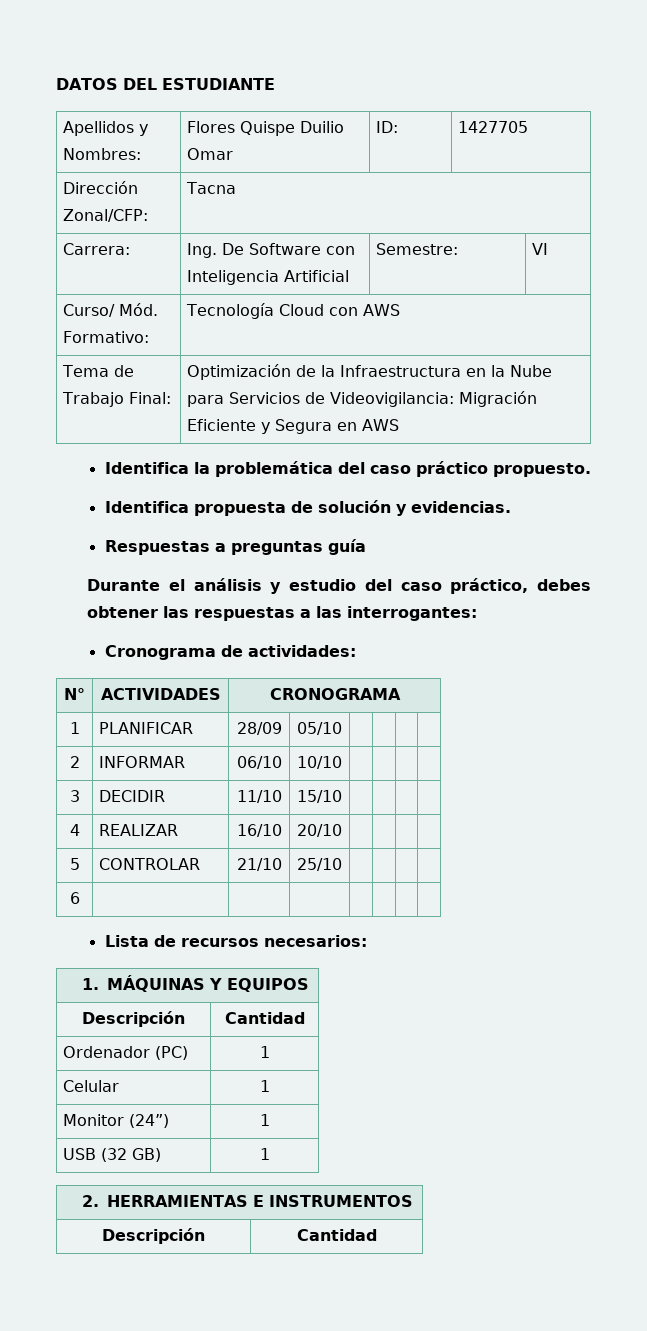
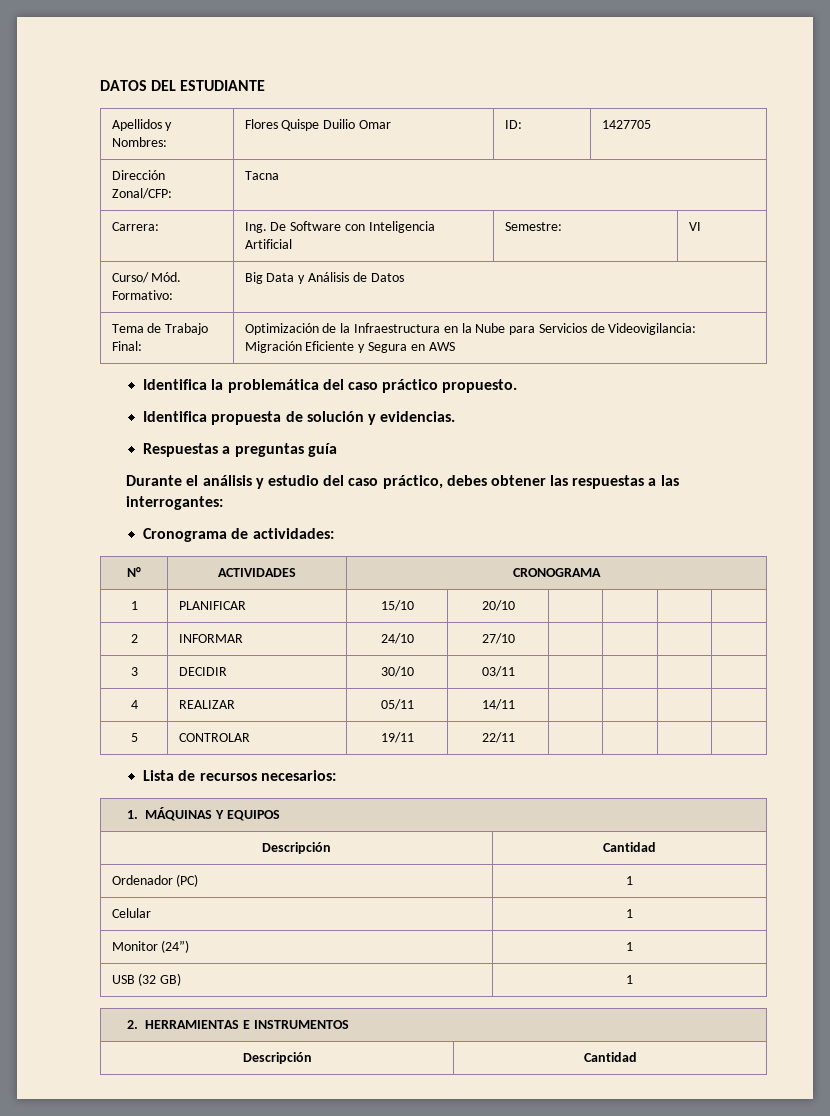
[186,303,401,319] Tecnología Cloud con AWS -> [244,272,404,284] Big Data y Análisis de Datos
[236,722,282,735] [297,722,342,735] 28/09 | 05/10 -> [380,600,414,611] [481,600,515,611] 15/10 | 20/10
[236,756,282,769] [297,756,342,769] 06/10 | 10/10 -> [380,633,414,644] [481,633,515,644] 24/10 | 27/10
[236,790,282,803] [297,790,342,803] 11/10 | 15/10 -> [380,666,414,677] [481,666,515,677] 30/10 | 03/11
[236,824,282,837] [297,824,342,837] 16/10 | 20/10 -> [380,699,414,710] [481,699,515,710] 05/11 | 14/11
[236,858,282,871] [297,858,342,871] [69,892,80,904] 21/10 | 25/10 | | | | // 6 | | | -> [380,732,414,743] [481,732,515,743] 19/11 | 22/11

